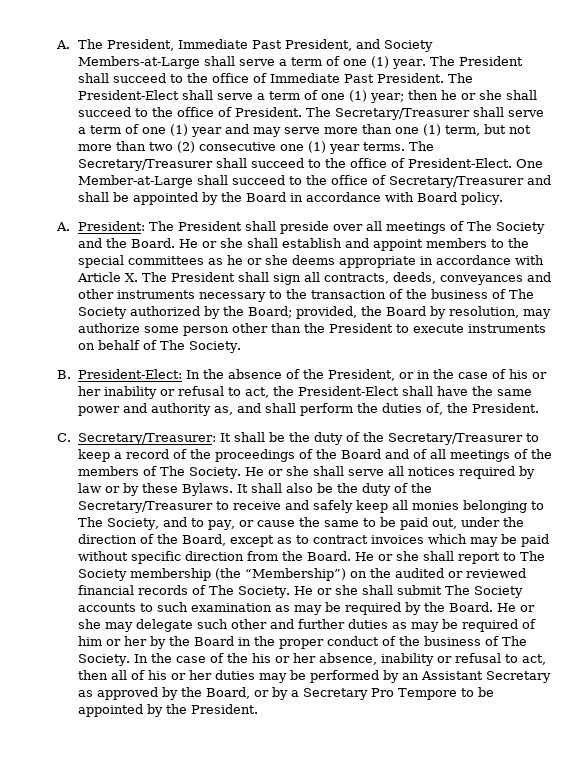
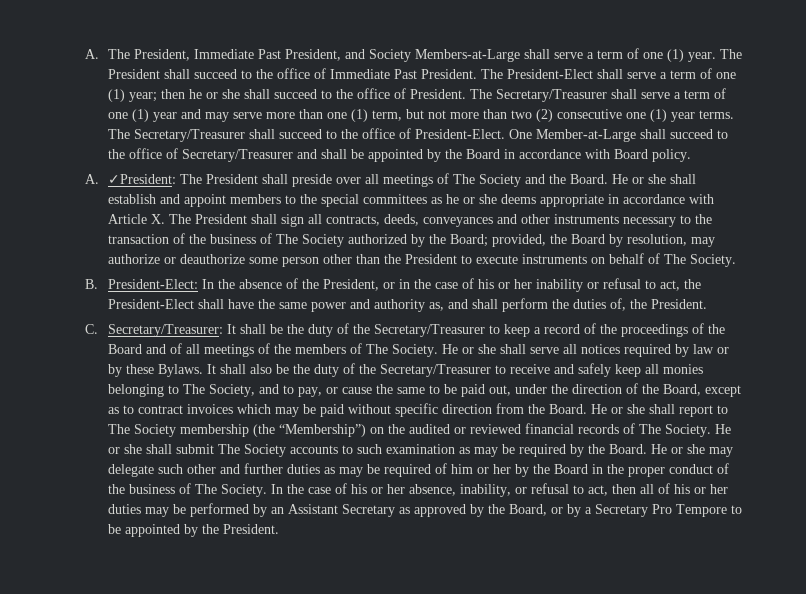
[78,221,146,231] President: -> [107,174,176,184] ✓President:
(141, 328) none -> [163,254,245,264] or deauthorize
[227,653,249,663] the -> (347, 488) none
[381,653,435,666] inability -> [459,484,511,497] inability,

